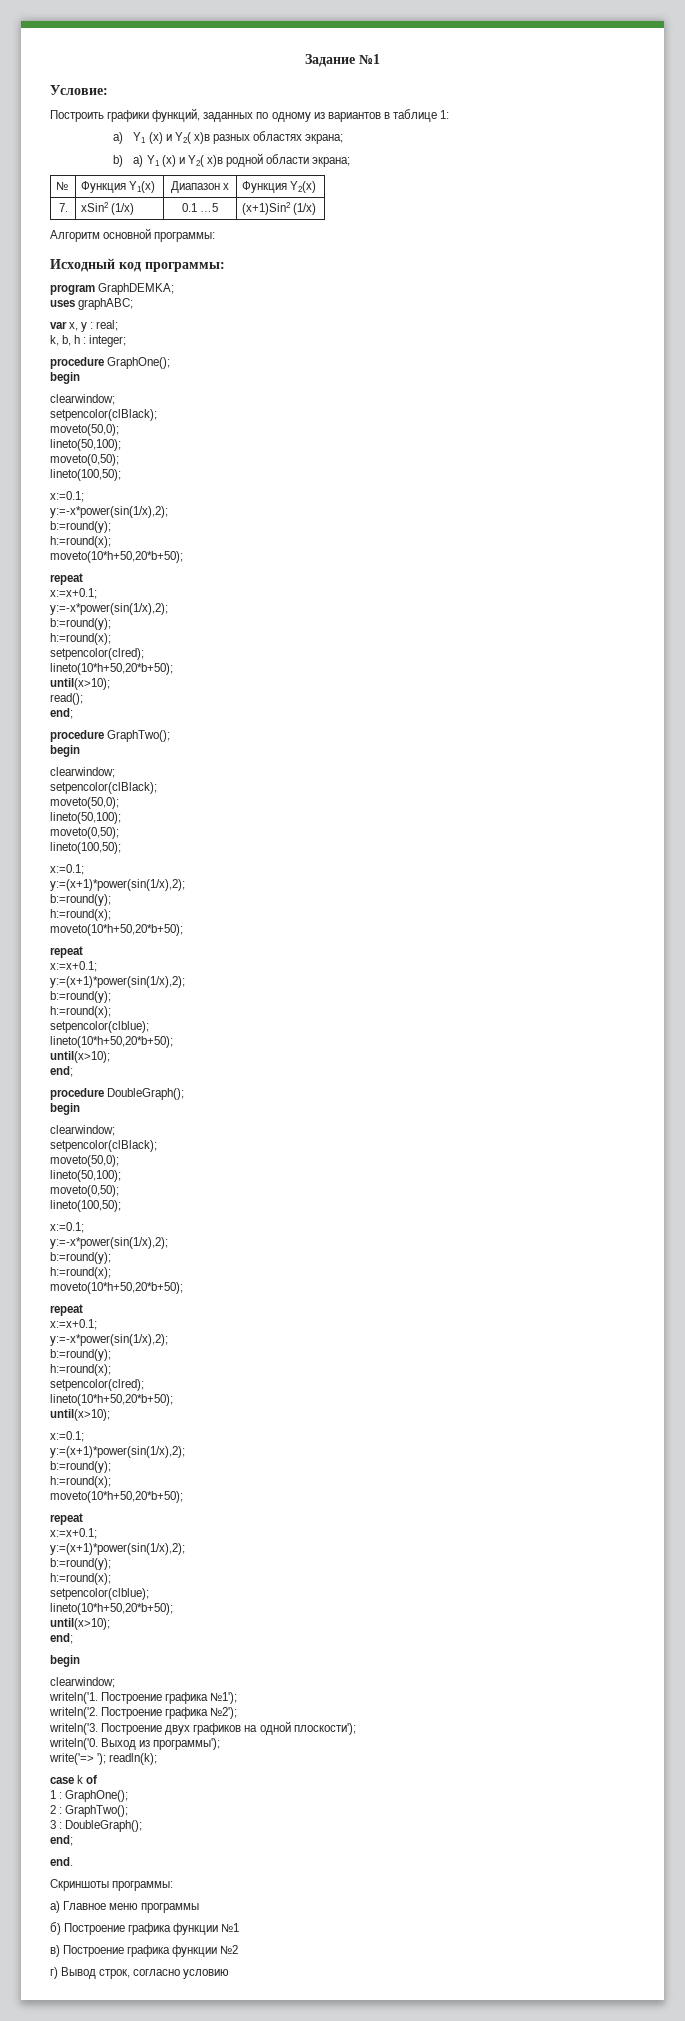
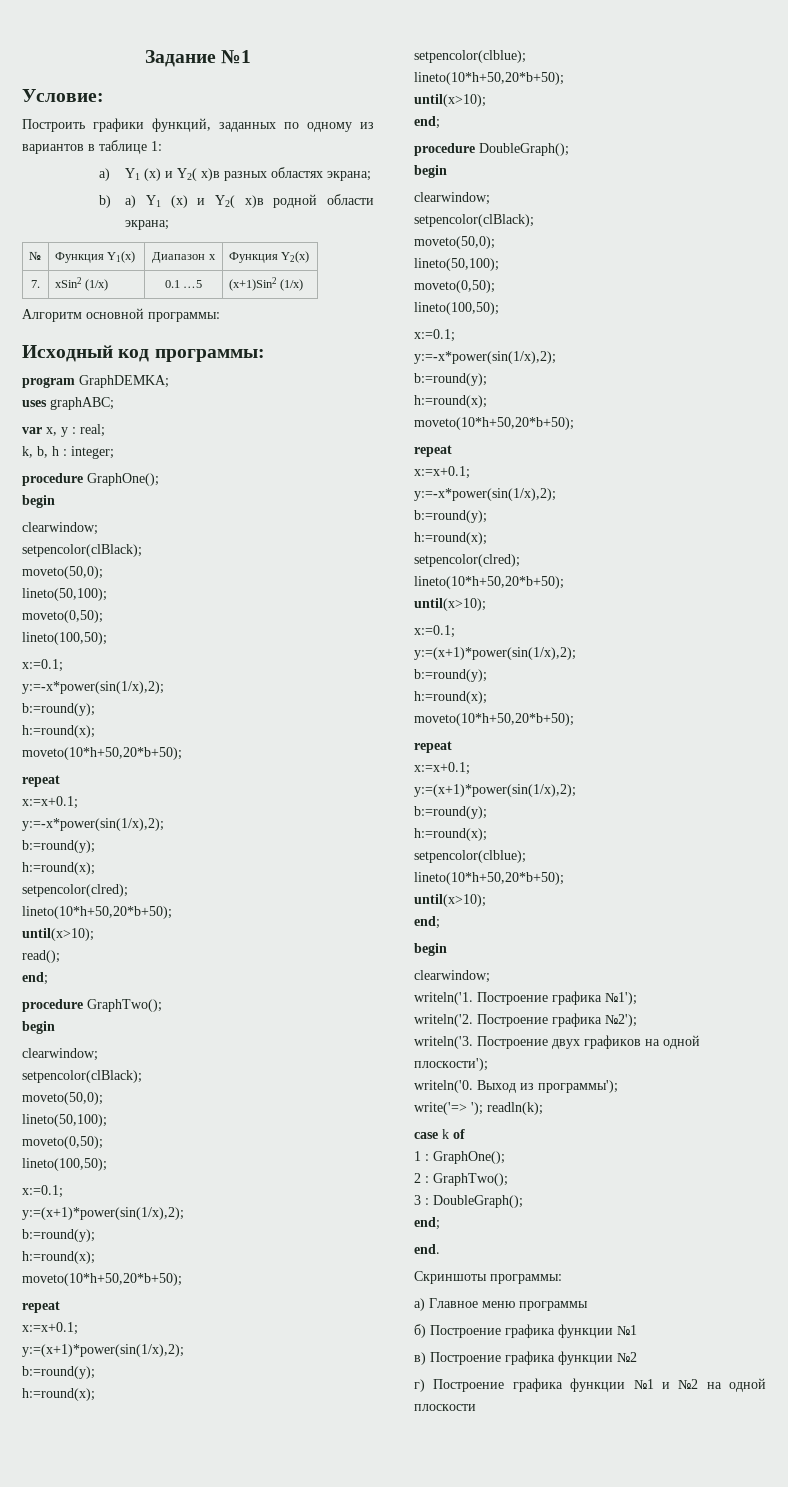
[61,1967,230,1979] Вывод строк, согласно условию -> [433,1378,766,1392] [414,1404,476,1411] Построение графика функции №1 и №2 на одной плоскости

